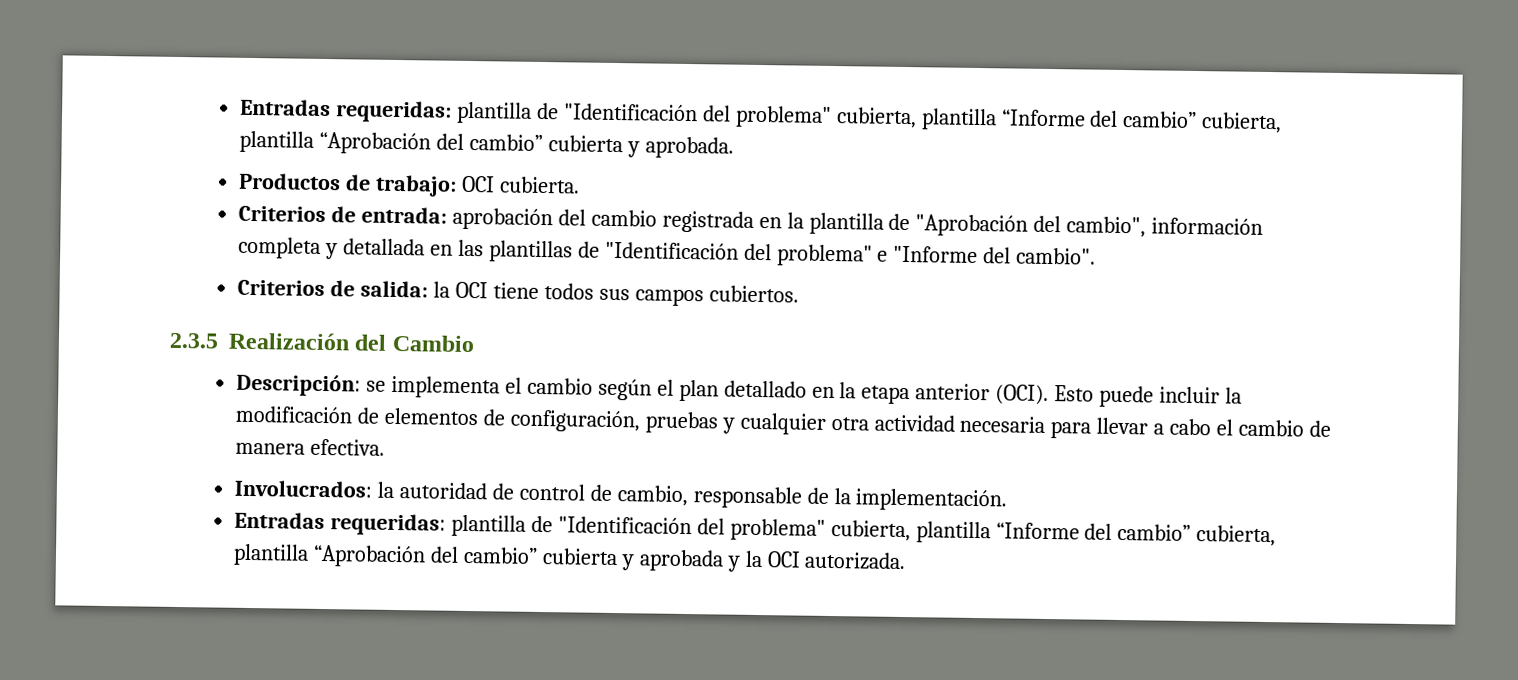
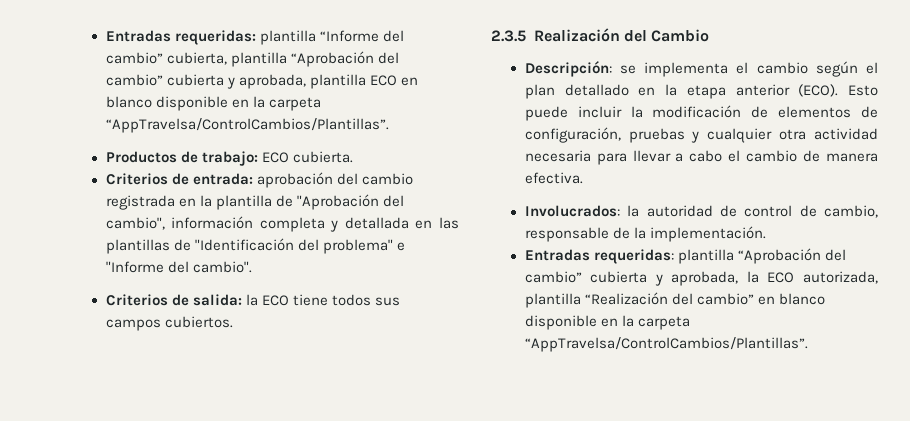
[240,98,997,131] Entradas requeridas: plantilla de "Identificación del problema" cubierta, plantilla -> [105,30,316,45] Entradas requeridas: plantilla
[644,136,734,159] aprobada. -> [238,74,419,89] [105,96,321,111] [105,118,389,133] aprobada, plantilla ECO en blanco disponible en la carpeta “AppTravelsa/ControlCambios/Plantillas”.
[461,175,495,193] OCI -> [261,152,289,163] ECO
[454,281,488,299] OCI -> [261,295,289,306] ECO
[995,384,1050,406] (OCI). -> [798,84,839,97] (ECO).
[530,515,1277,547] [233,543,907,572] de "Identificación del problema" cubierta, plantilla “Informe del cambio” cubierta, plantilla “Aprobación del cambio” cubierta y aprobada y la OCI autorizada. -> [737,248,846,264] [524,271,878,286] [524,292,826,308] [524,315,690,330] [524,337,808,352] “Aprobación del cambio” cubierta y aprobada, la ECO autorizada, plantilla “Realización del cambio” en blanco disponible en la carpeta “AppTravelsa/ControlCambios/Plantillas”.

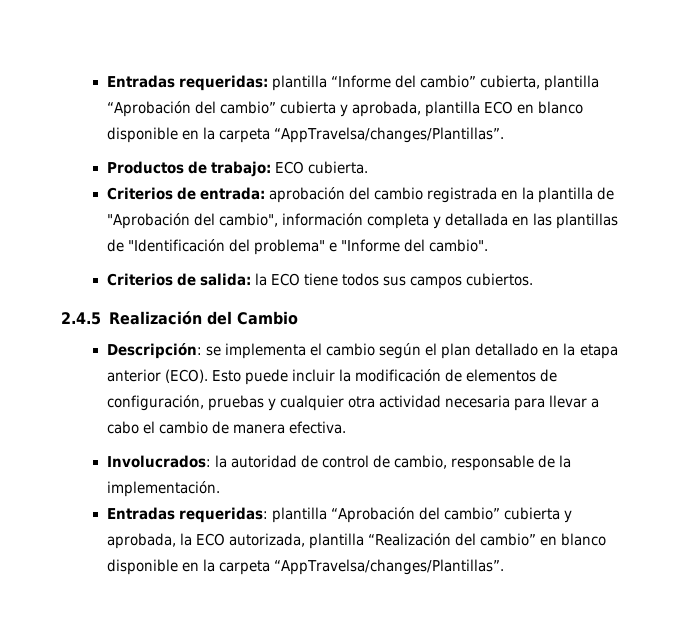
[105,118,389,133] “AppTravelsa/ControlCambios/Plantillas”. -> [274,127,505,143] “AppTravelsa/changes/Plantillas”.
[491,30,526,42] 2.3.5 -> [61,312,101,325] 2.4.5
[524,337,808,352] “AppTravelsa/ControlCambios/Plantillas”. -> [274,559,505,575] “AppTravelsa/changes/Plantillas”.

